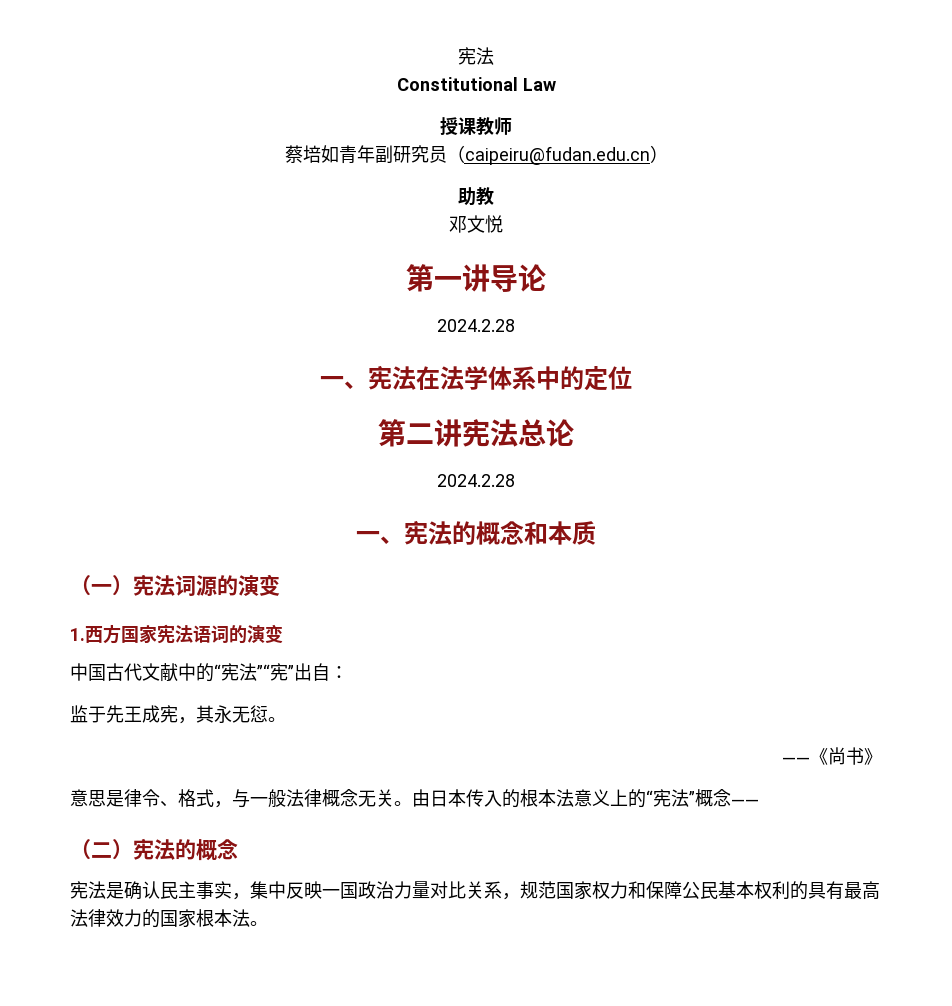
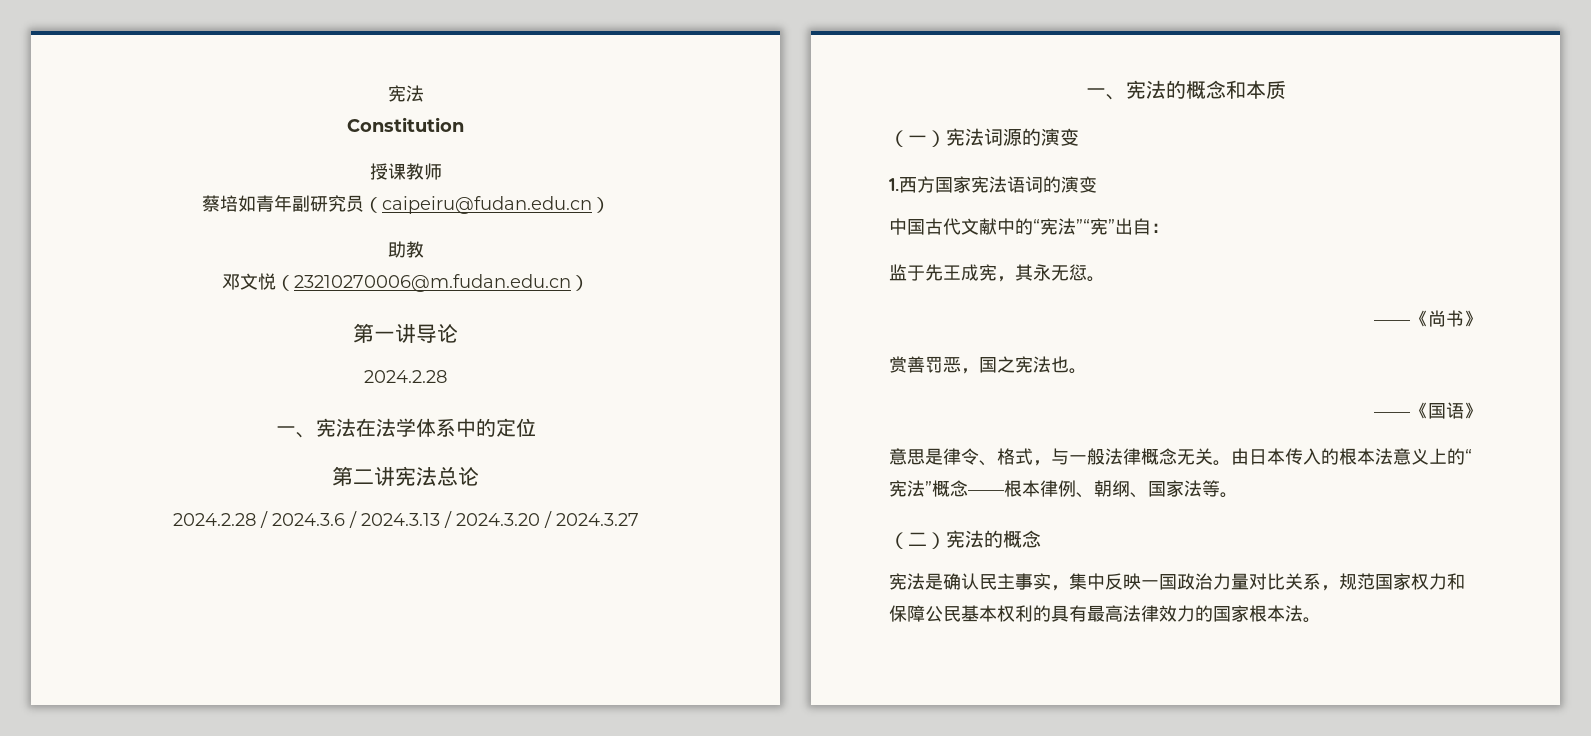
[396,77,556,91] Constitutional Law -> [347,117,464,132] Constitution
(503, 224) none -> [276,274,589,292] （23210270006@m.fudan.edu.cn）
(515, 480) none -> [259,511,639,528] / 2024.3.6 / 2024.3.13 / 2024.3.20 / 2024.3.27
(882, 756) none -> [889,356,1087,374] [1374,402,1482,419] // 赏善罚恶，国之宪法也。 // ——《国语》
(759, 802) none -> [1004,480,1238,498] 根本律例、朝纲、国家法等。

